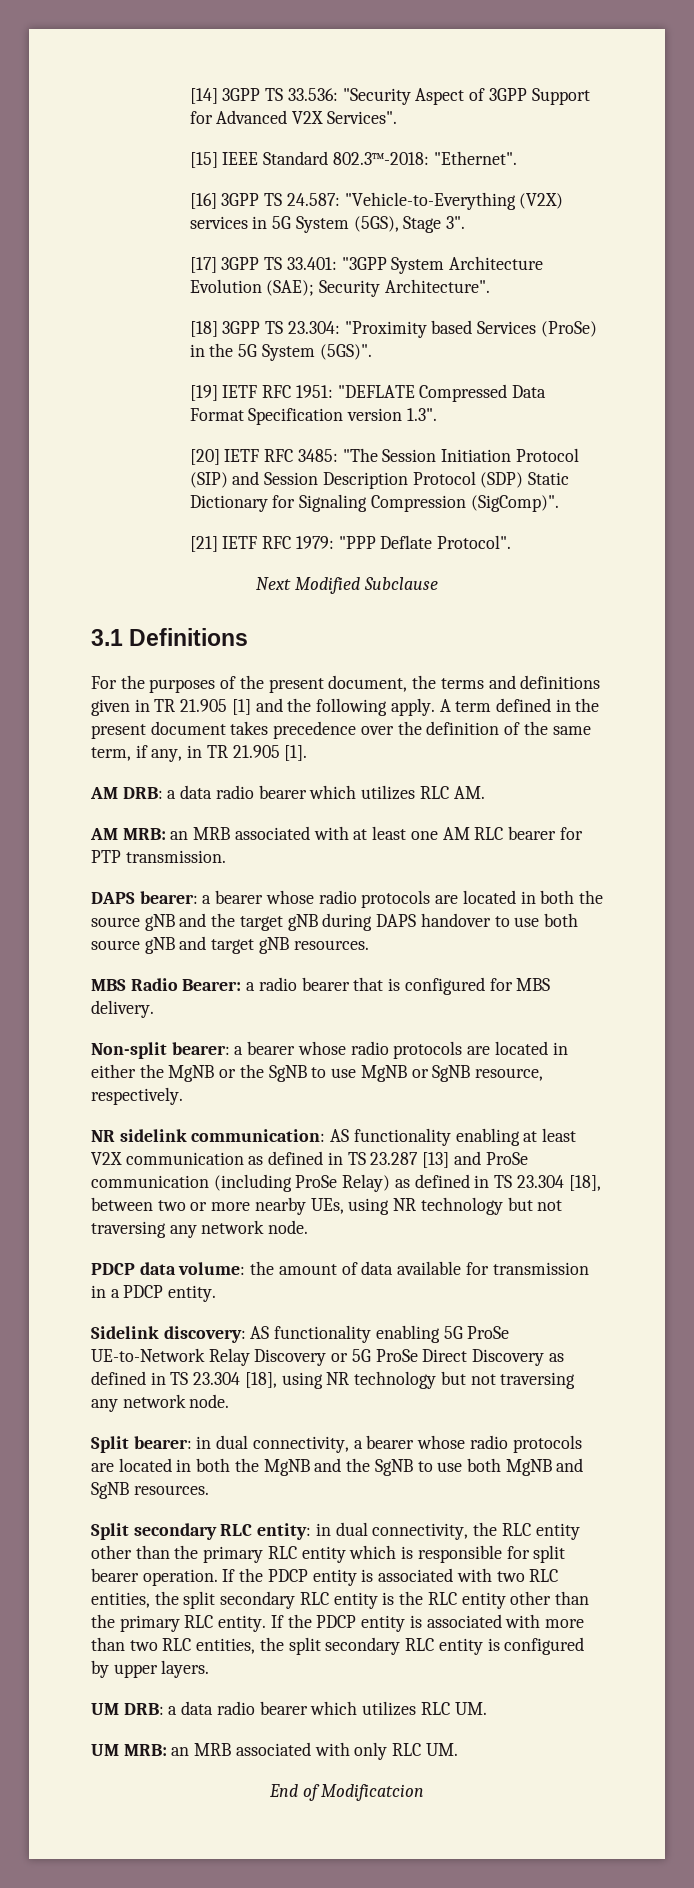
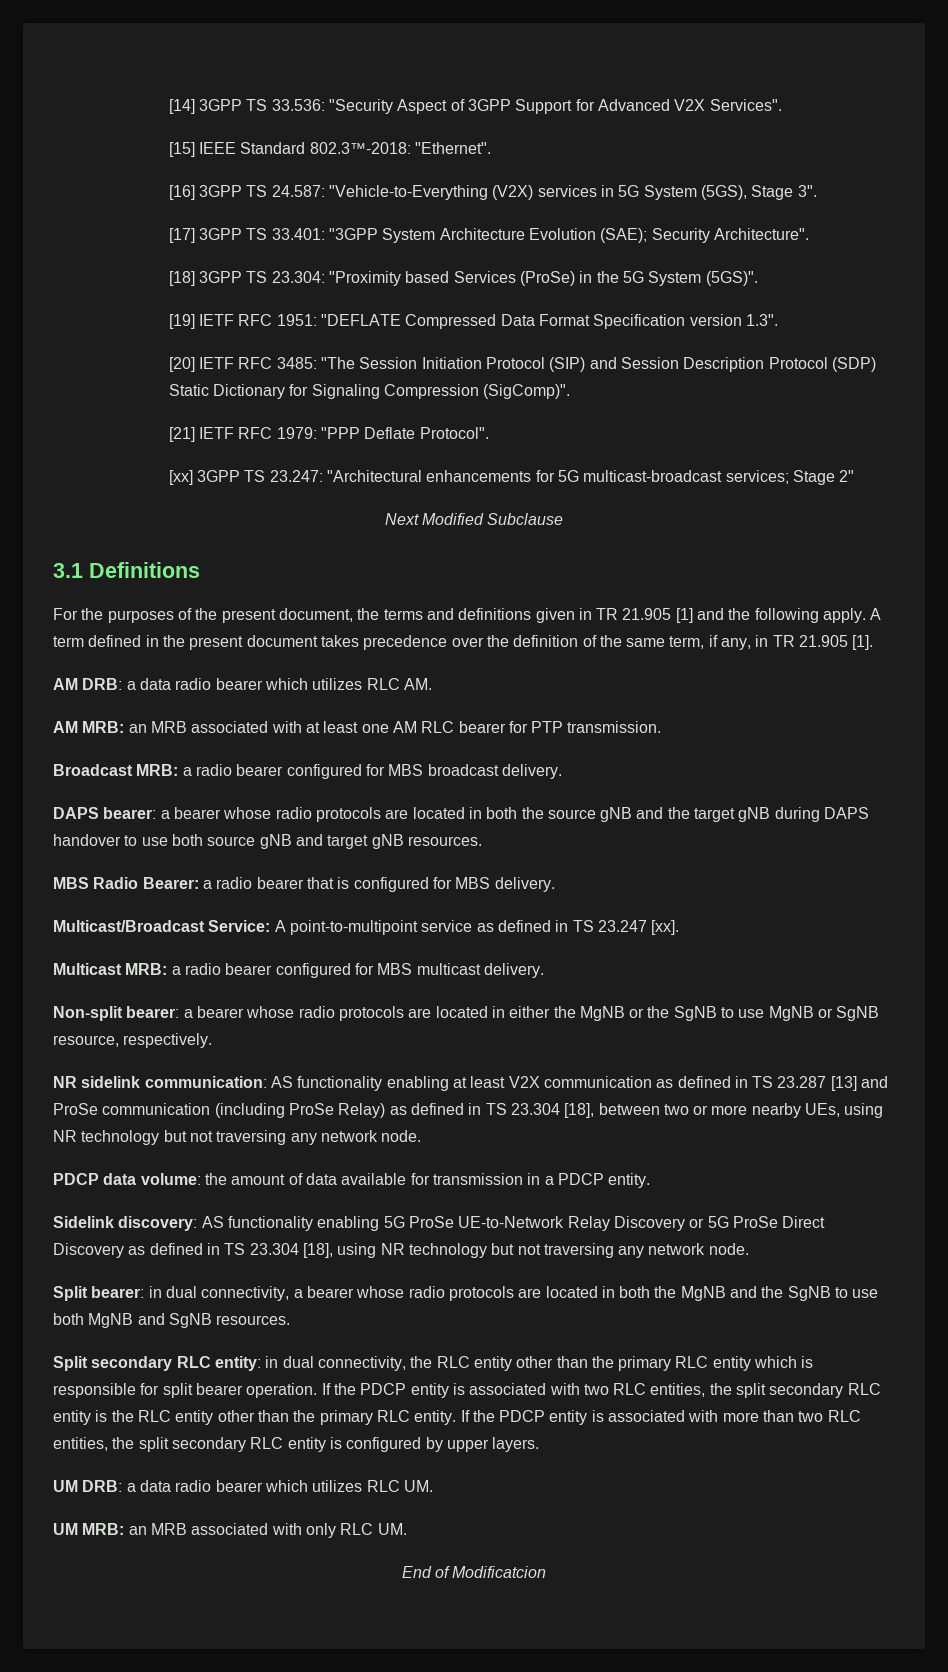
(512, 542) none -> [168,470,855,485] // [xx] 3GPP TS 23.247: "Architectural enhancements for 5G multicast-broadcast services; Stage 2"
(226, 856) none -> [53,764,562,779] // Broadcast MRB: a radio bearer configured for MBS broadcast delivery.
(154, 1009) none -> [53,920,680,935] [53,963,544,978] // Multicast/Broadcast Service: A point-to-multipoint service as defined in TS 23.247 [xx]. // Multicast MRB: a radio bearer configured for MBS multicast delivery.

